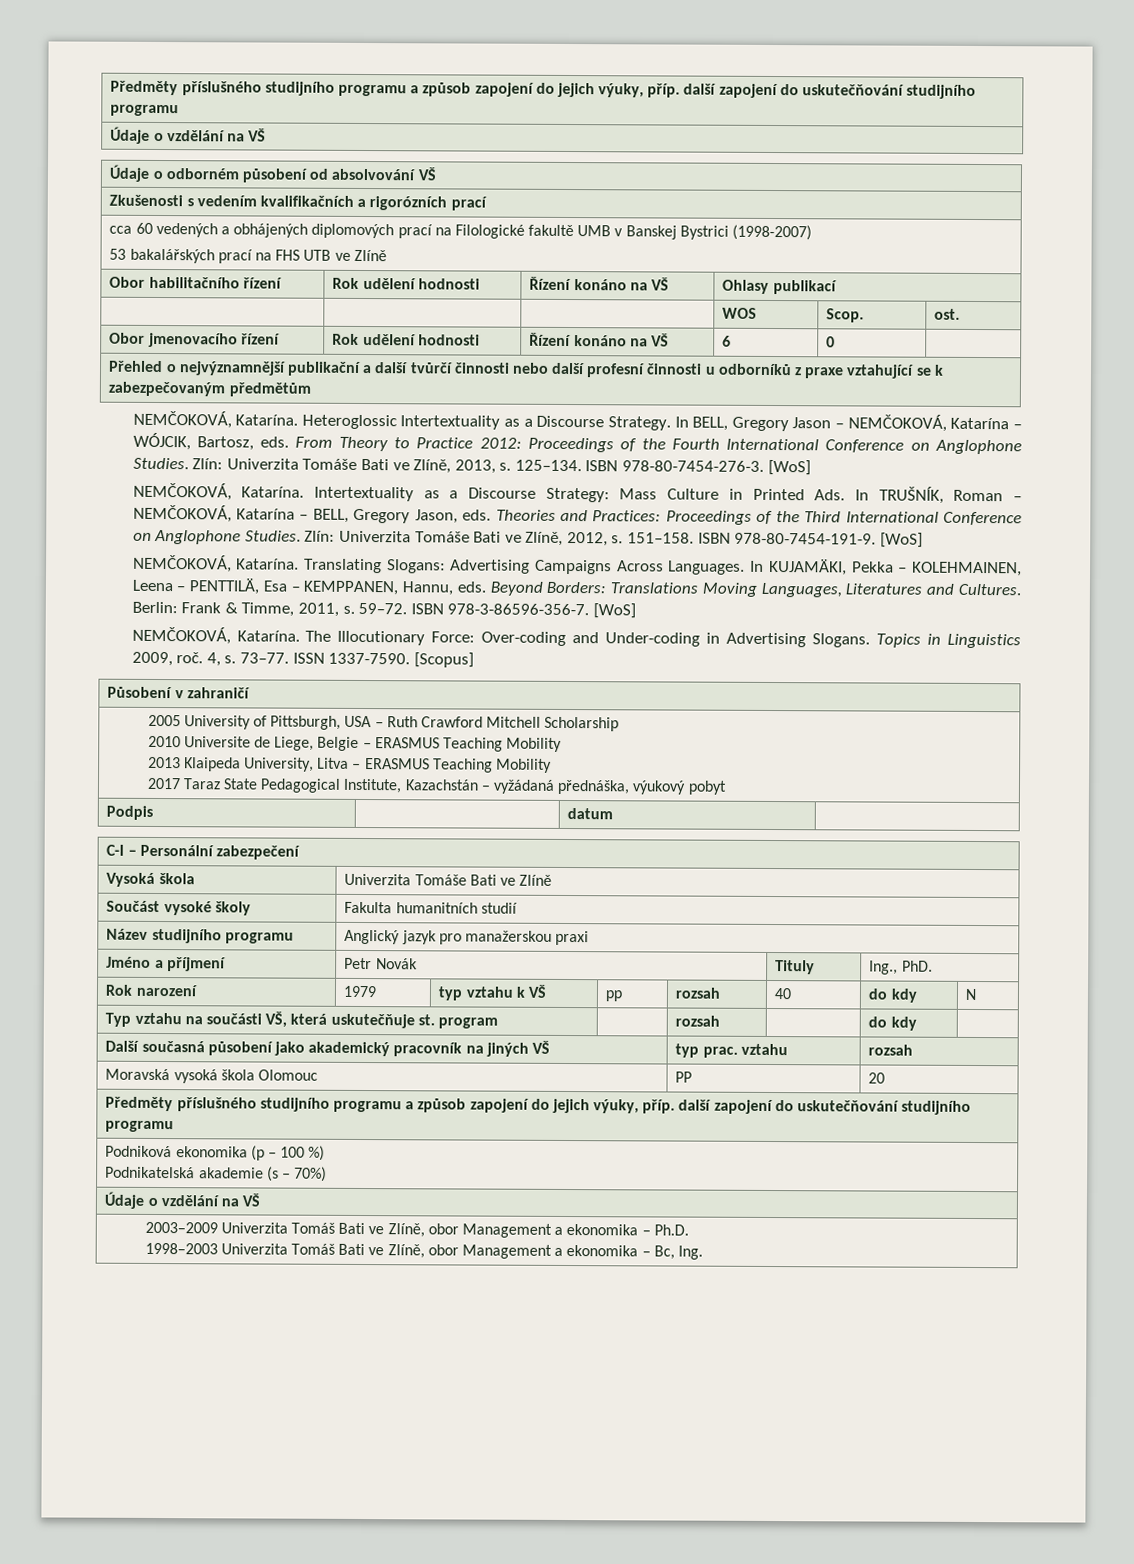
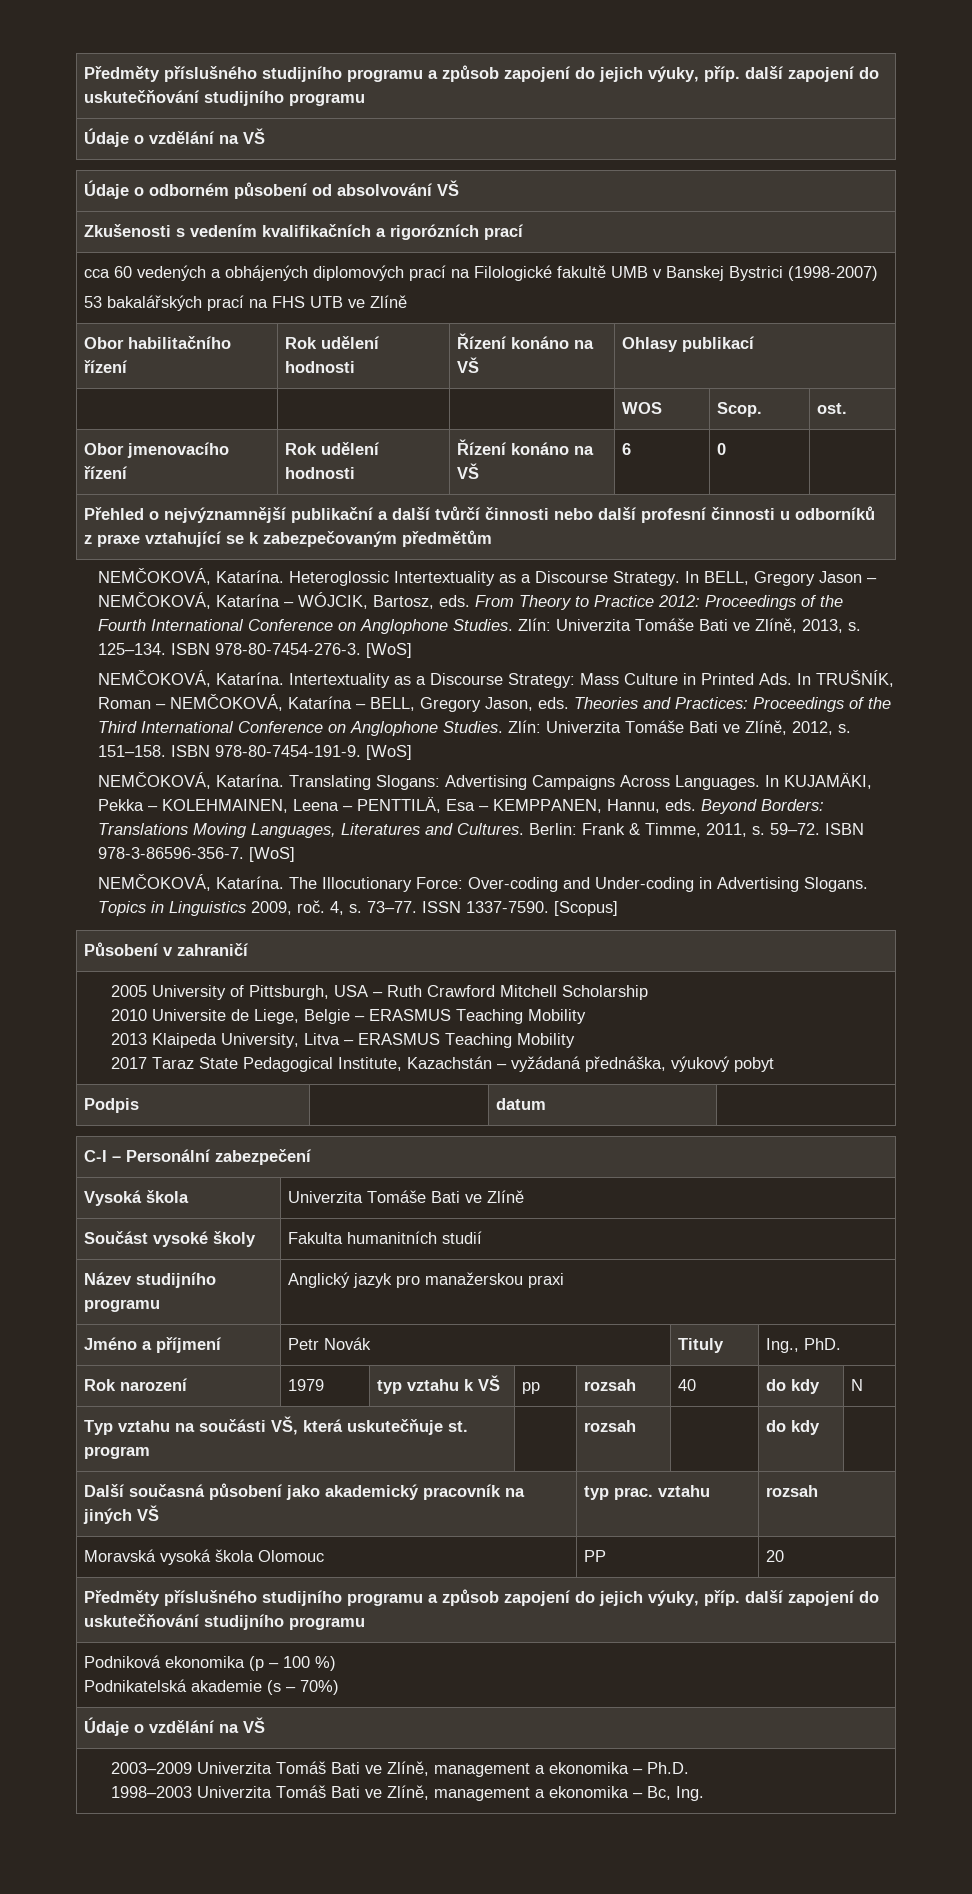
[427,1223,553,1238] obor Management -> [434,1763,531,1777] management
[427,1244,553,1259] obor Management -> [434,1787,531,1801] management

